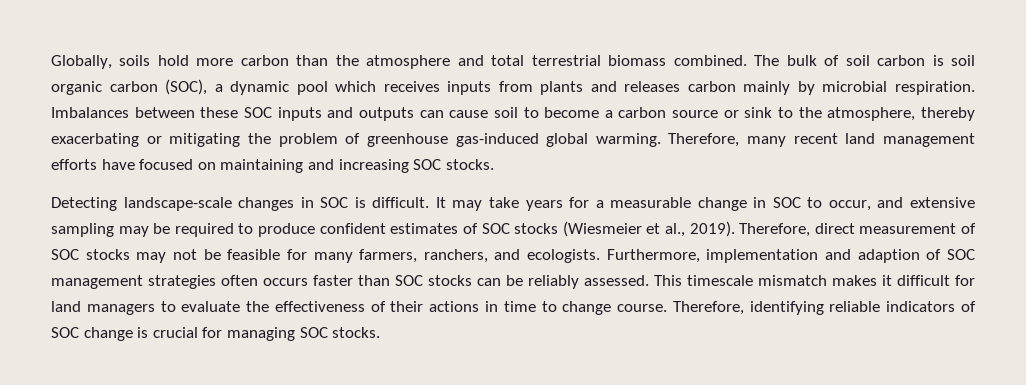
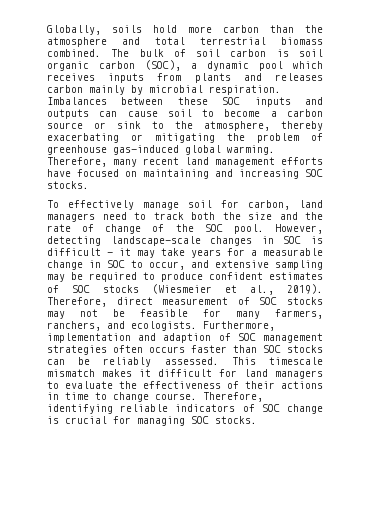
[51,197,117,211] Detecting -> [47,200,323,210] [47,212,323,222] [47,224,323,234] [47,236,101,246] To effectively manage soil for carbon, land managers need to track both the size and the rate of change of the SOC pool. However, detecting
[372,197,446,208] difficult. It -> [47,248,131,256] difficult - it

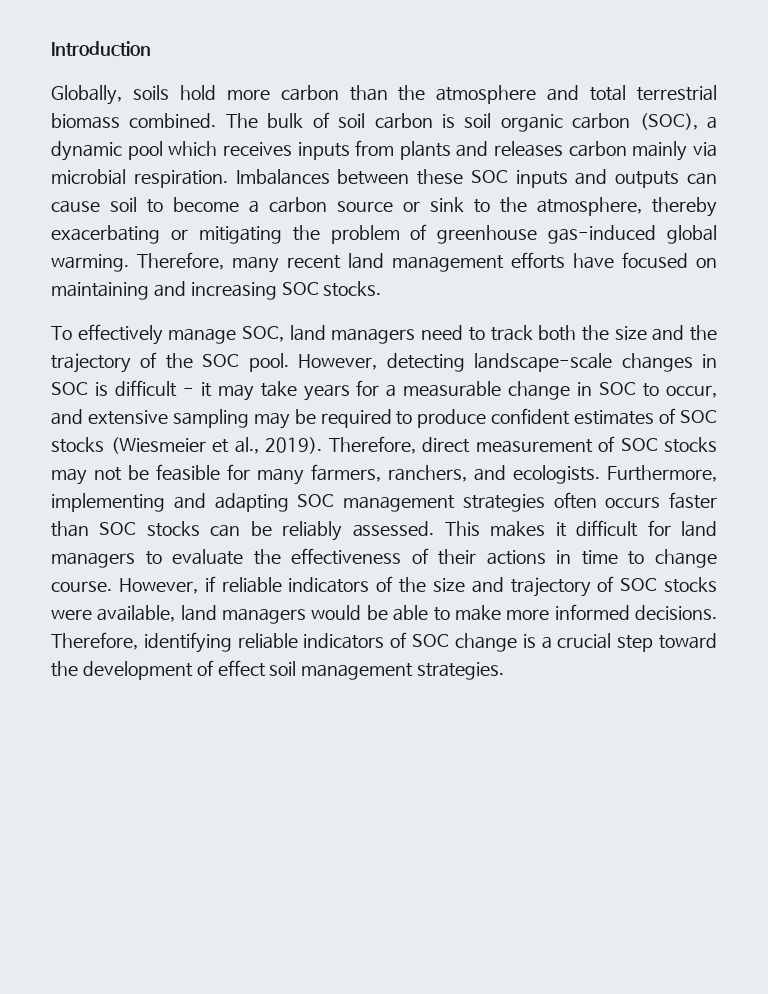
(47, 30) none -> [51,41,151,57] Introduction //
[131,85,143,95] by -> [693,142,717,157] via
[188,200,290,210] soil for carbon, -> [242,326,285,342] SOC,
[47,224,142,234] rate of change -> [51,353,131,373] trajectory
[47,333,231,343] implementation and adaption of -> [51,493,289,512] implementing and adapting
[269,357,323,365] [47,369,95,377] timescale mismatch -> (480, 528) none
(197, 396) none -> [118,576,718,597] [51,604,717,624] However, if reliable indicators of the size and trajectory of SOC stocks were available, land managers would be able to make more informed decisions.
[65,416,257,426] crucial for managing SOC stocks. -> [541,633,717,652] [51,660,505,680] a crucial step toward the development of effect soil management strategies.

